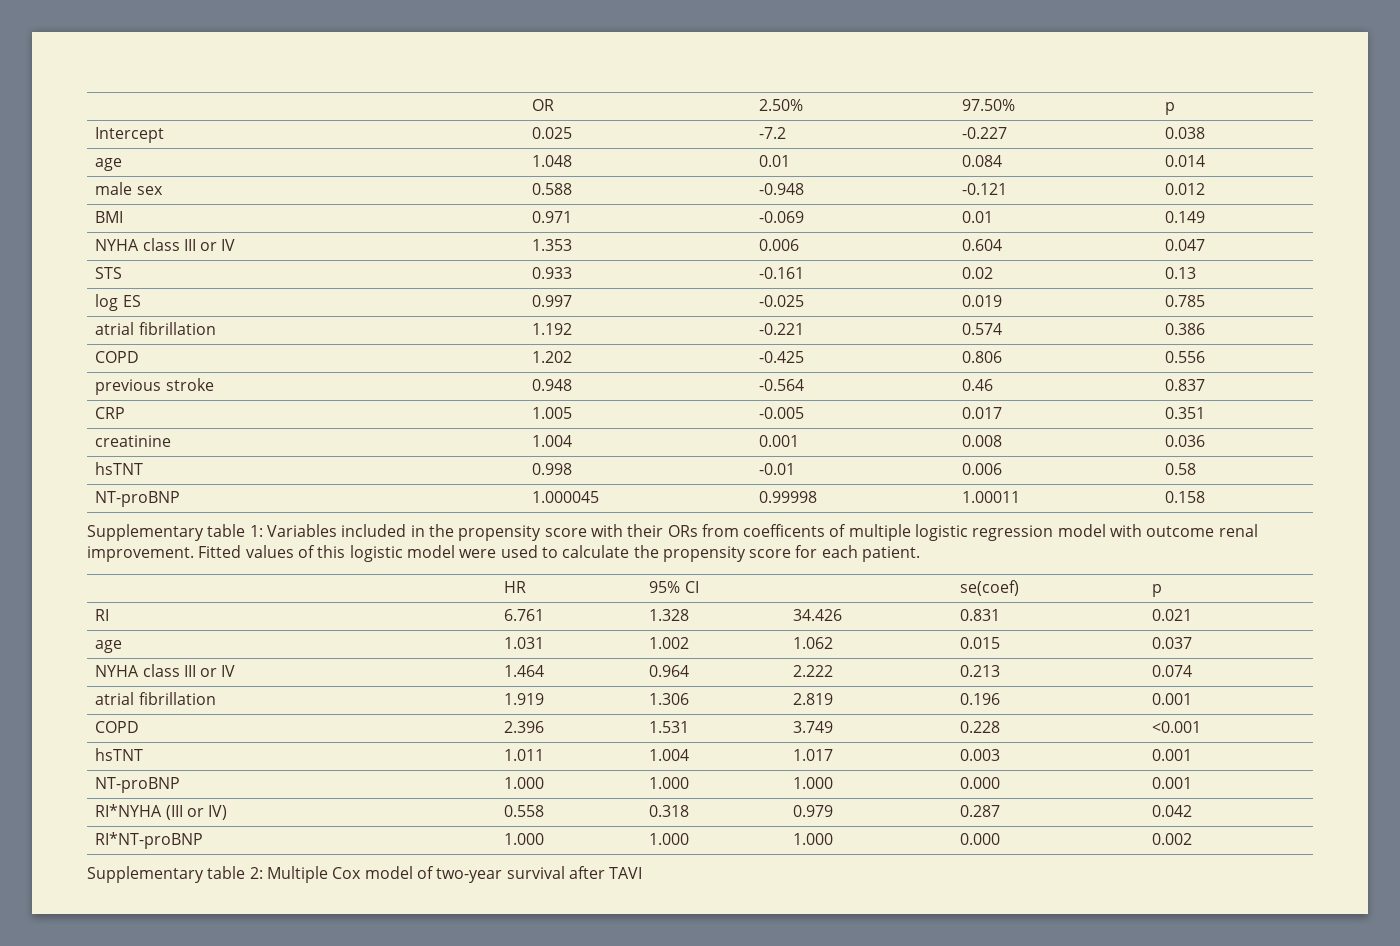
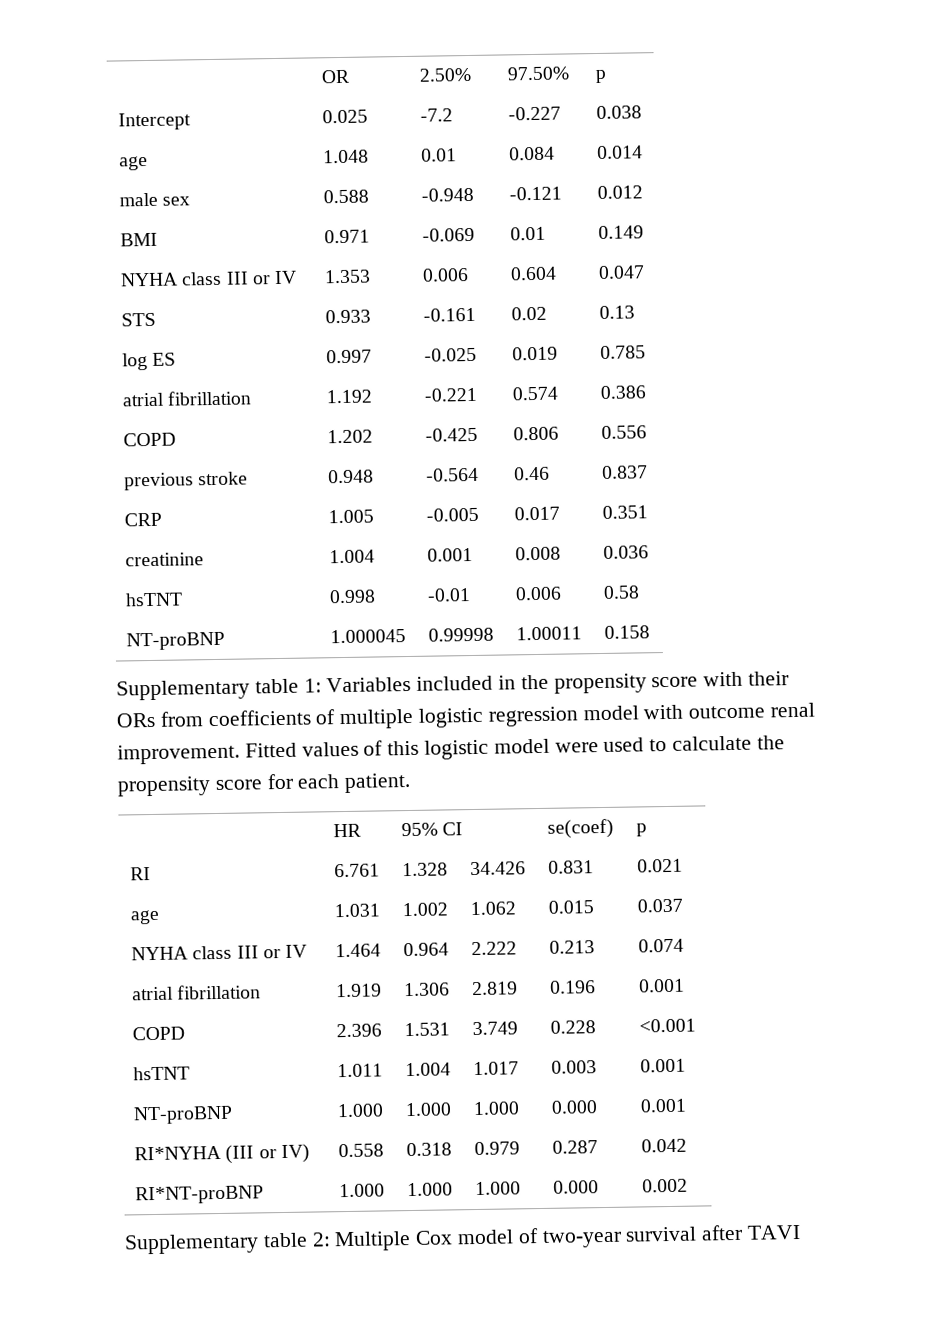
[743,524,826,537] coefficents -> [207,709,311,727] coefficients

